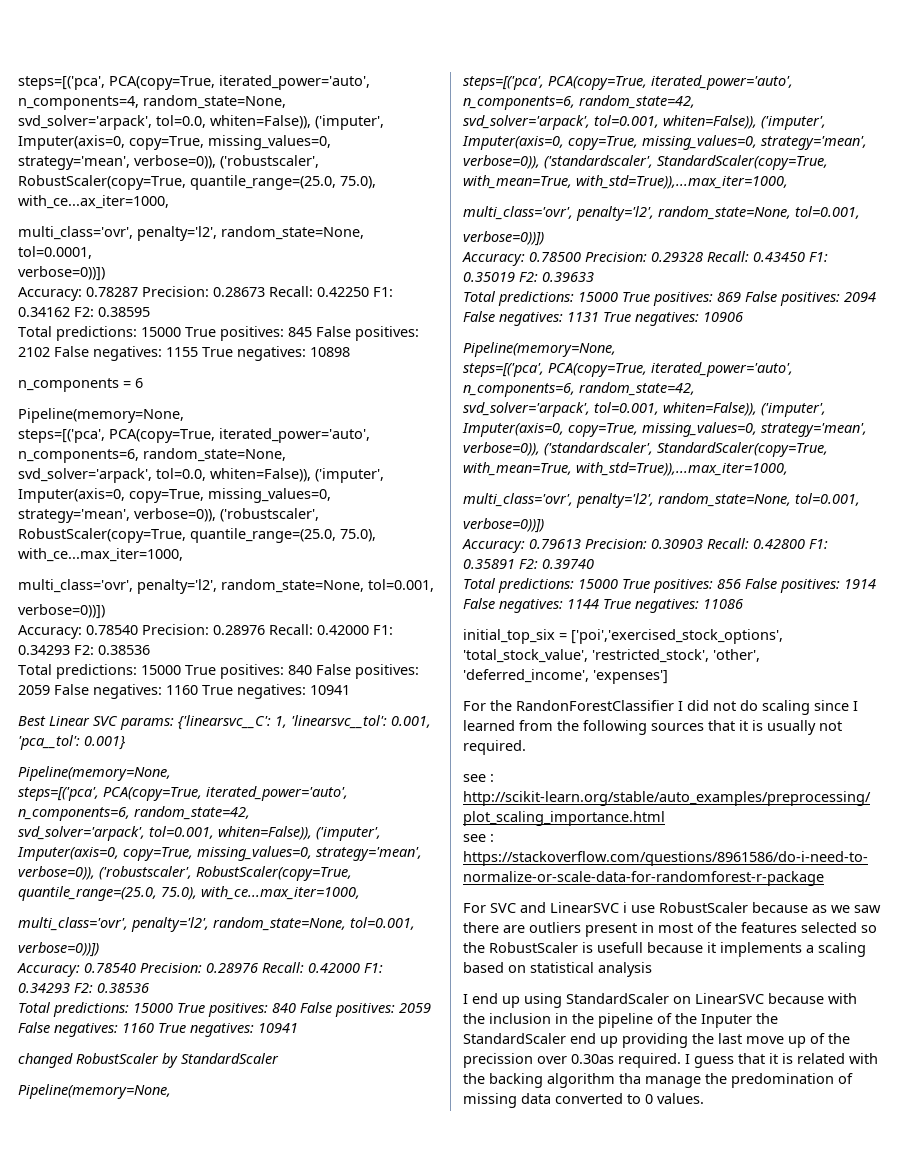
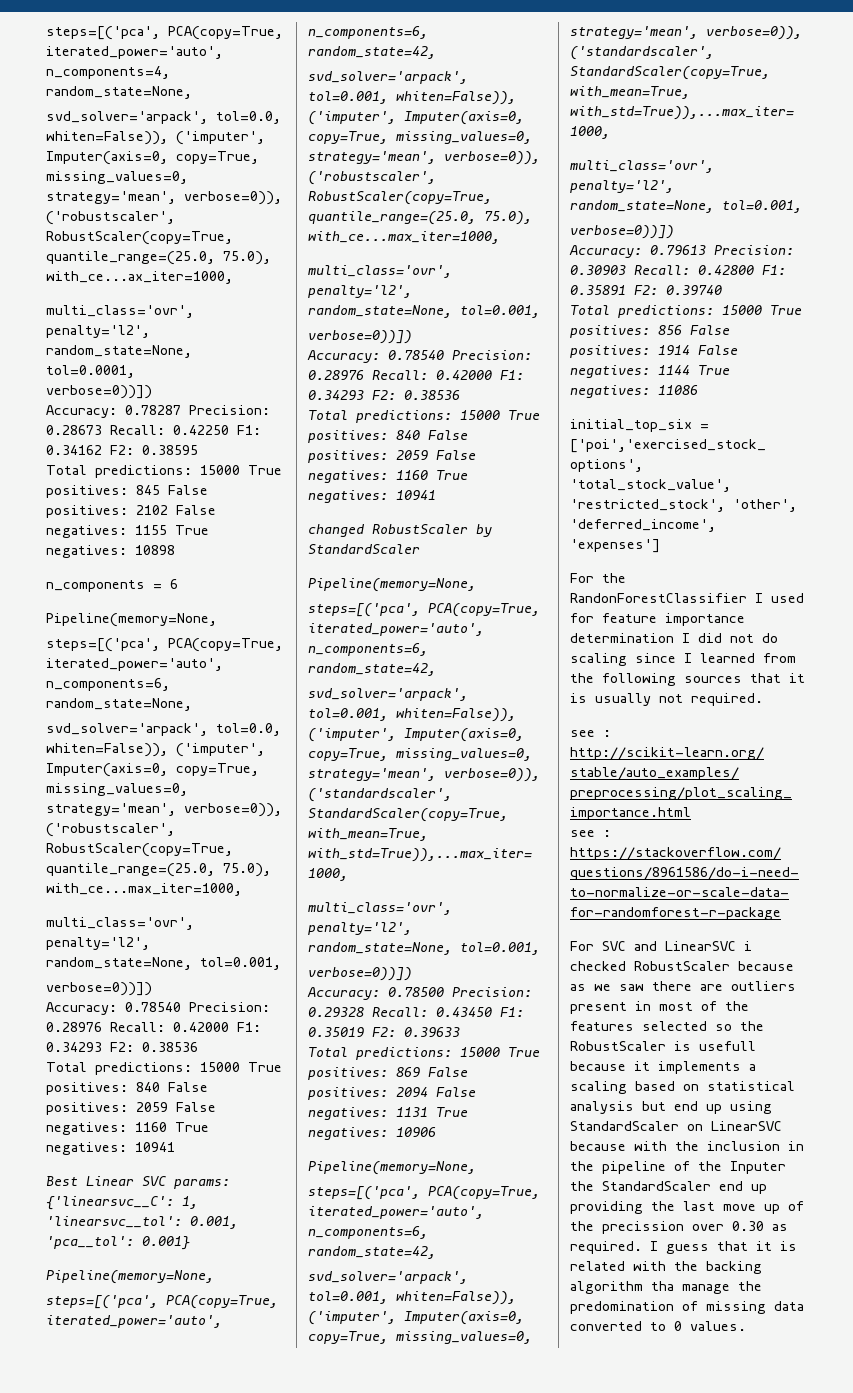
(683, 706) none -> [771,593,804,603] [570,613,745,626] [570,633,690,643] used for feature importance determination I
[631,905,655,913] use -> [570,961,626,971] checked
[463,994,468,1004] // I -> [642,1101,666,1111] but
[571,1054,614,1064] 0.30as -> [732,1221,788,1231] 0.30 as

